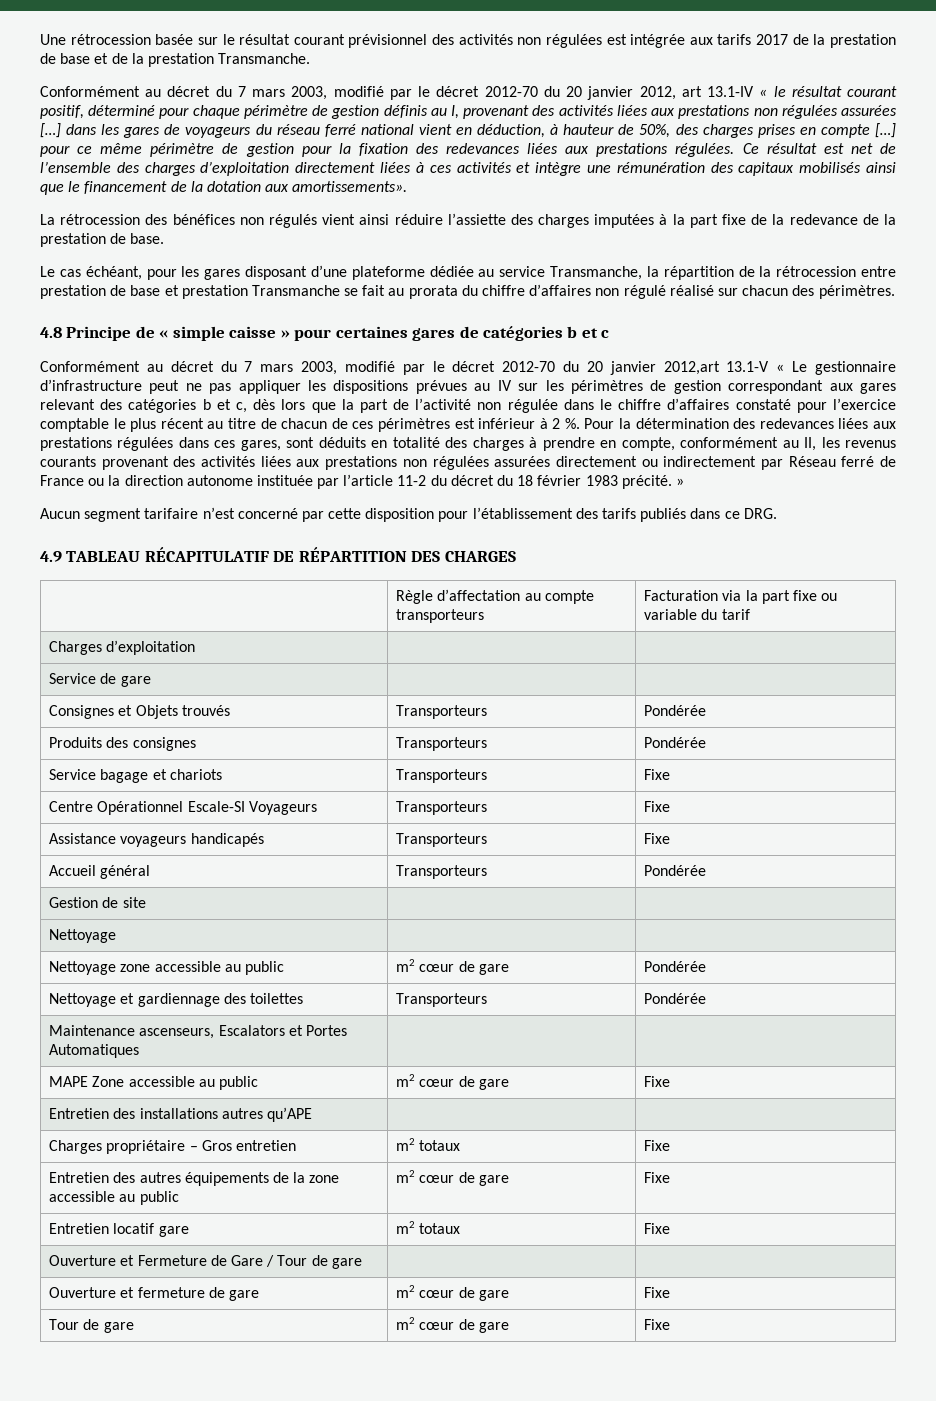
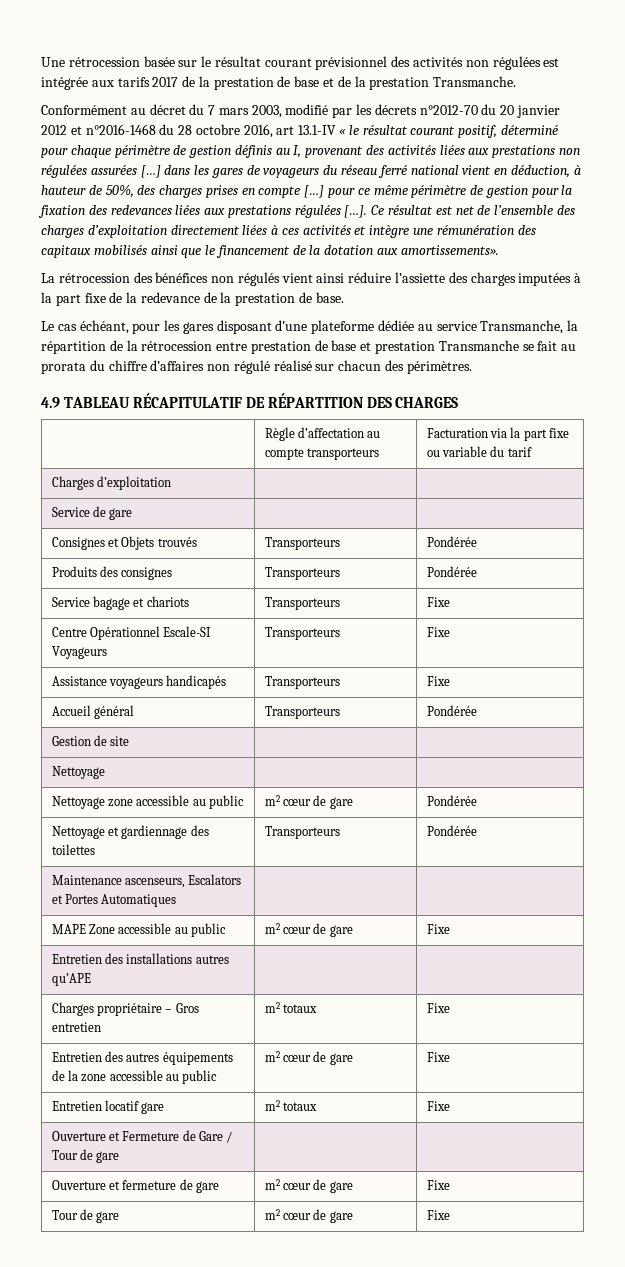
[418,86,676,100] le décret 2012-70 du 20 janvier 2012, -> [356,104,560,118] [41,124,273,138] les décrets n°2012-70 du 20 janvier 2012 et n°2016-1468 du 28 octobre 2016,
[675,143,735,157] régulées. -> [294,205,368,218] régulées […].
[40,326,610,341] [40,361,897,375] [40,379,896,394] [40,398,896,413] [40,418,897,432] [40,437,897,451] [40,456,896,470] [40,474,684,489] [40,507,777,522] // 4.8 Principe de « simple caisse » pour certaines gares de catégories b et c // Conformément au décret du 7 mars 2003, modifié par le décret 2012-70 du 20 janvier 2012,art 13.1-V « Le gestionnaire d’infrastructure peut ne pas appliquer les dispositions prévues au IV sur les périmètres de gestion correspondant aux gares relevant des catégories b et c, dès lors que la part de l’activité non régulée dans le chiffre d’affaires constaté pour l’exercice comptable le plus récent au titre de chacun de ces périmètres est inférieur à 2 %. Pour la détermination des redevances liées aux prestations régulées dans ces gares, sont déduits en totalité des charges à prendre en compte, conformément au II, les revenus courants provenant des activités liées aux prestations non régulées assurées directement ou indirectement par Réseau ferré de France ou la direction autonome instituée par l’article 11-2 du décret du 18 février 1983 précité. » // Aucun segment tarifaire n’est concerné par cette disposition pour l’établissement des tarifs publiés dans ce DRG. -> (472, 367) none

